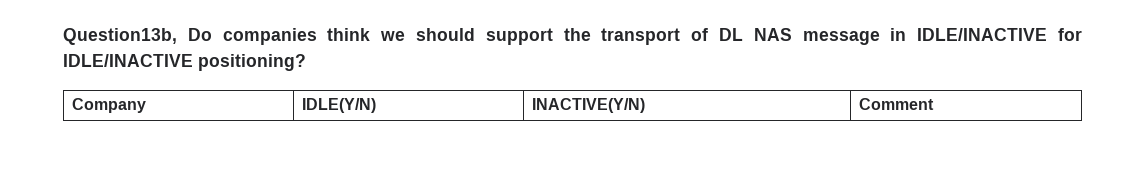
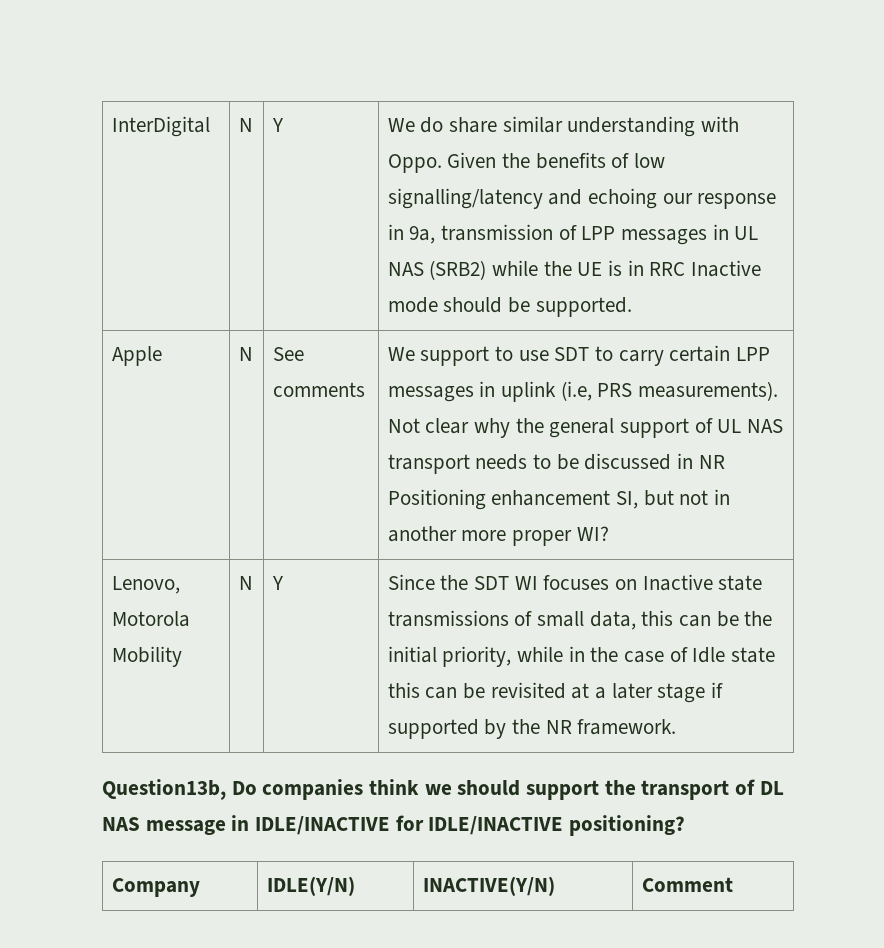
(63, 36) none -> [111,116,210,137] [238,118,253,132] [271,118,283,132] [387,116,739,137] [387,152,665,173] [387,188,777,209] [387,224,759,245] [387,260,761,280] [387,297,632,317] [111,346,162,366] [238,347,253,361] [272,347,304,361] [272,382,365,397] [387,345,770,366] [387,381,778,402] [387,418,783,438] [387,453,725,474] [387,489,730,510] [387,526,609,546] [111,576,180,594] [111,611,190,627] [111,646,182,667] [238,576,253,590] [271,576,283,590] [387,574,763,591] [387,610,773,630] [387,646,775,667] [387,682,723,703] [387,719,677,739] InterDigital | N | Y | We do share similar understanding with Oppo. Given the benefits of low signalling/latency and echoing our response in 9a, transmission of LPP messages in UL NAS (SRB2) while the UE is in RRC Inactive mode should be supported. // Apple | N | See comments | We support to use SDT to carry certain LPP messages in uplink (i.e, PRS measurements). Not clear why the general support of UL NAS transport needs to be discussed in NR Positioning enhancement SI, but not in another more proper WI? // Lenovo, Motorola Mobility | N | Y | Since the SDT WI focuses on Inactive state transmissions of small data, this can be the initial priority, while in the case of Idle state this can be revisited at a later stage if supported by the NR framework. //

